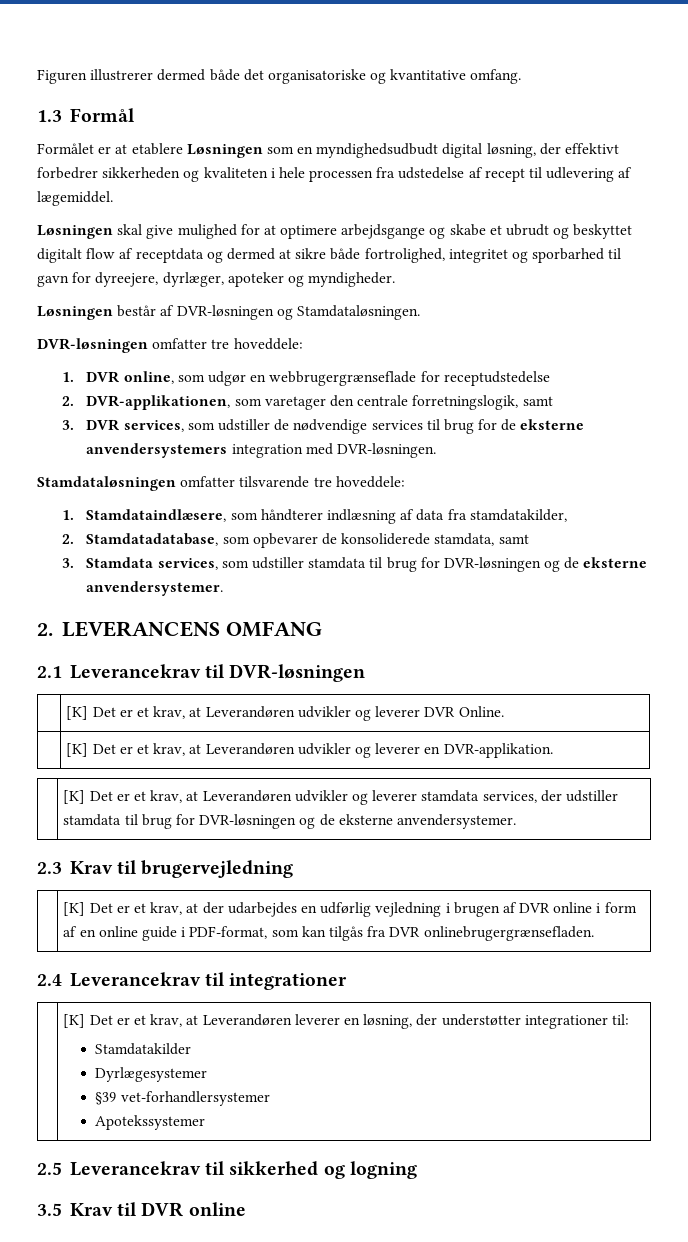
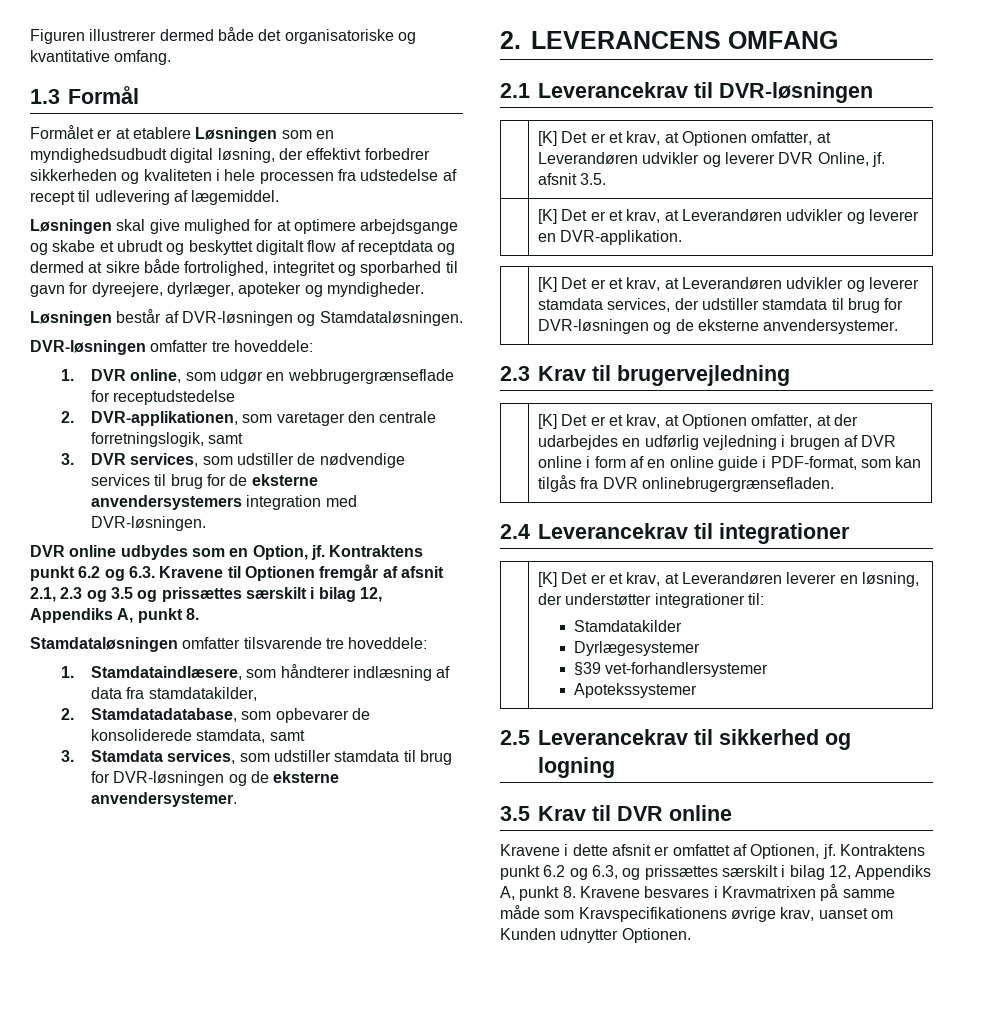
(436, 450) none -> [30,545,424,560] [30,564,444,581] [30,587,382,602] [30,608,199,623] // DVR online udbydes som en Option, jf. Kontraktens punkt 6.2 og 6.3. Kravene til Optionen fremgår af afsnit 2.1, 2.3 og 3.5 og prissættes særskilt i bilag 12, Appendiks A, punkt 8.
(202, 712) none -> [682,131,831,146] Optionen omfatter, at
[458,706,504,717] Online. -> [817,152,886,167] [538,173,607,185] Online, jf. afsnit 3.5.
(199, 908) none -> [682,414,831,429] Optionen omfatter, at
(246, 1209) none -> [500,844,925,859] [500,865,932,880] [500,884,895,901] [500,905,893,922] [500,928,691,943] // Kravene i dette afsnit er omfattet af Optionen, jf. Kontraktens punkt 6.2 og 6.3, og prissættes særskilt i bilag 12, Appendiks A, punkt 8. Kravene besvares i Kravmatrixen på samme måde som Kravspecifikationens øvrige krav, uanset om Kunden udnytter Optionen.

